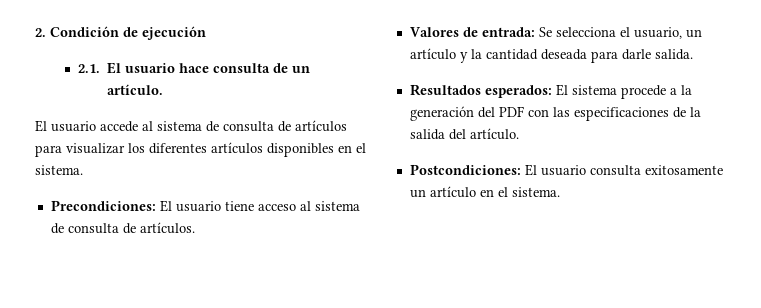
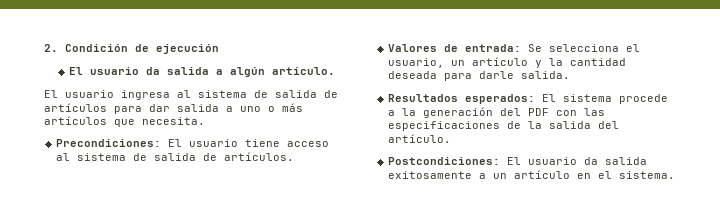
[77,62,310,74] 2.1. El usuario hace consulta de un -> [69,67,266,77] El usuario da salida a algún
[100,121,274,132] accede al sistema de consulta -> [121,90,317,100] ingresa al sistema de salida
[66,142,366,157] [35,165,83,175] visualizar los diferentes artículos disponibles en el sistema. -> [149,103,303,112] [44,116,205,127] dar salida a uno o más artículos que necesita.
[67,223,119,234] consulta -> [154,153,197,161] salida
[589,165,723,176] consulta exitosamente -> [584,157,648,165] [388,171,487,179] da salida exitosamente a

